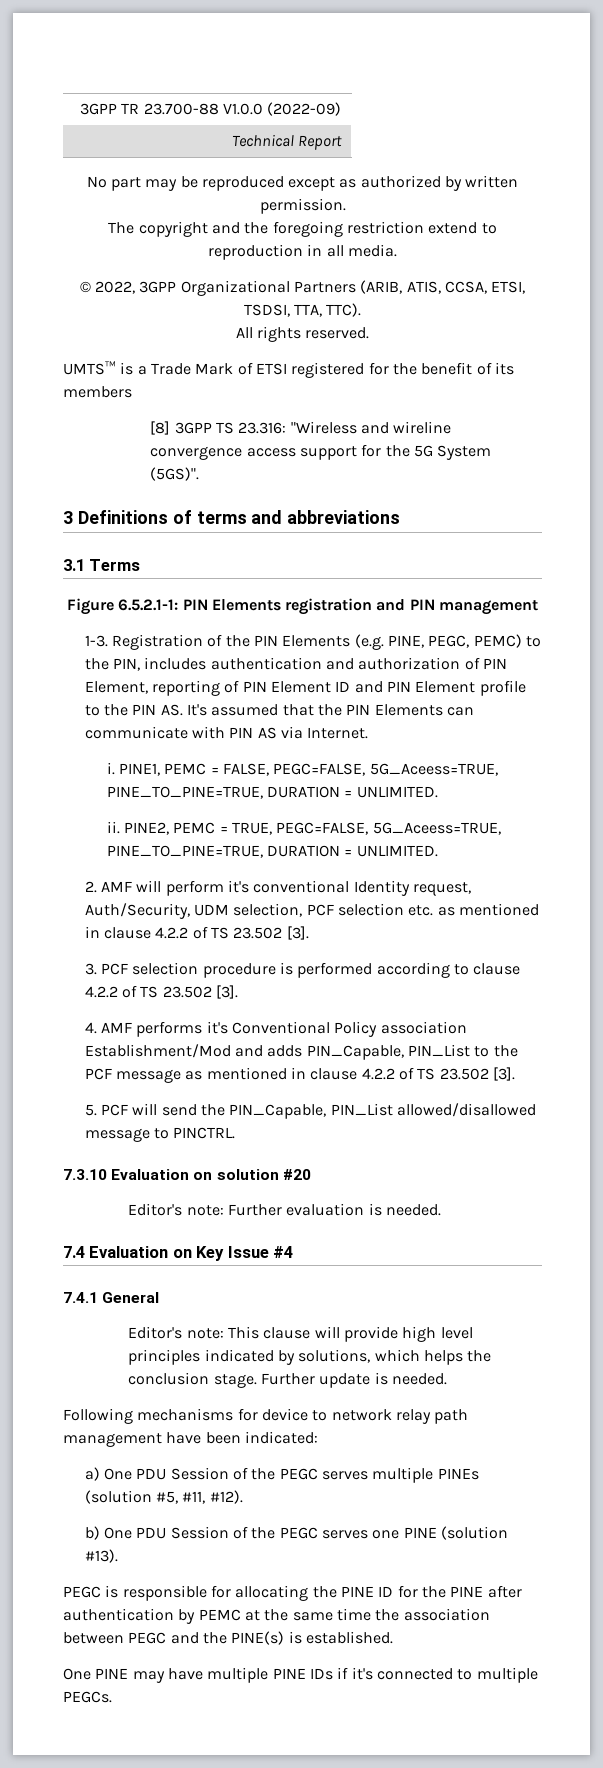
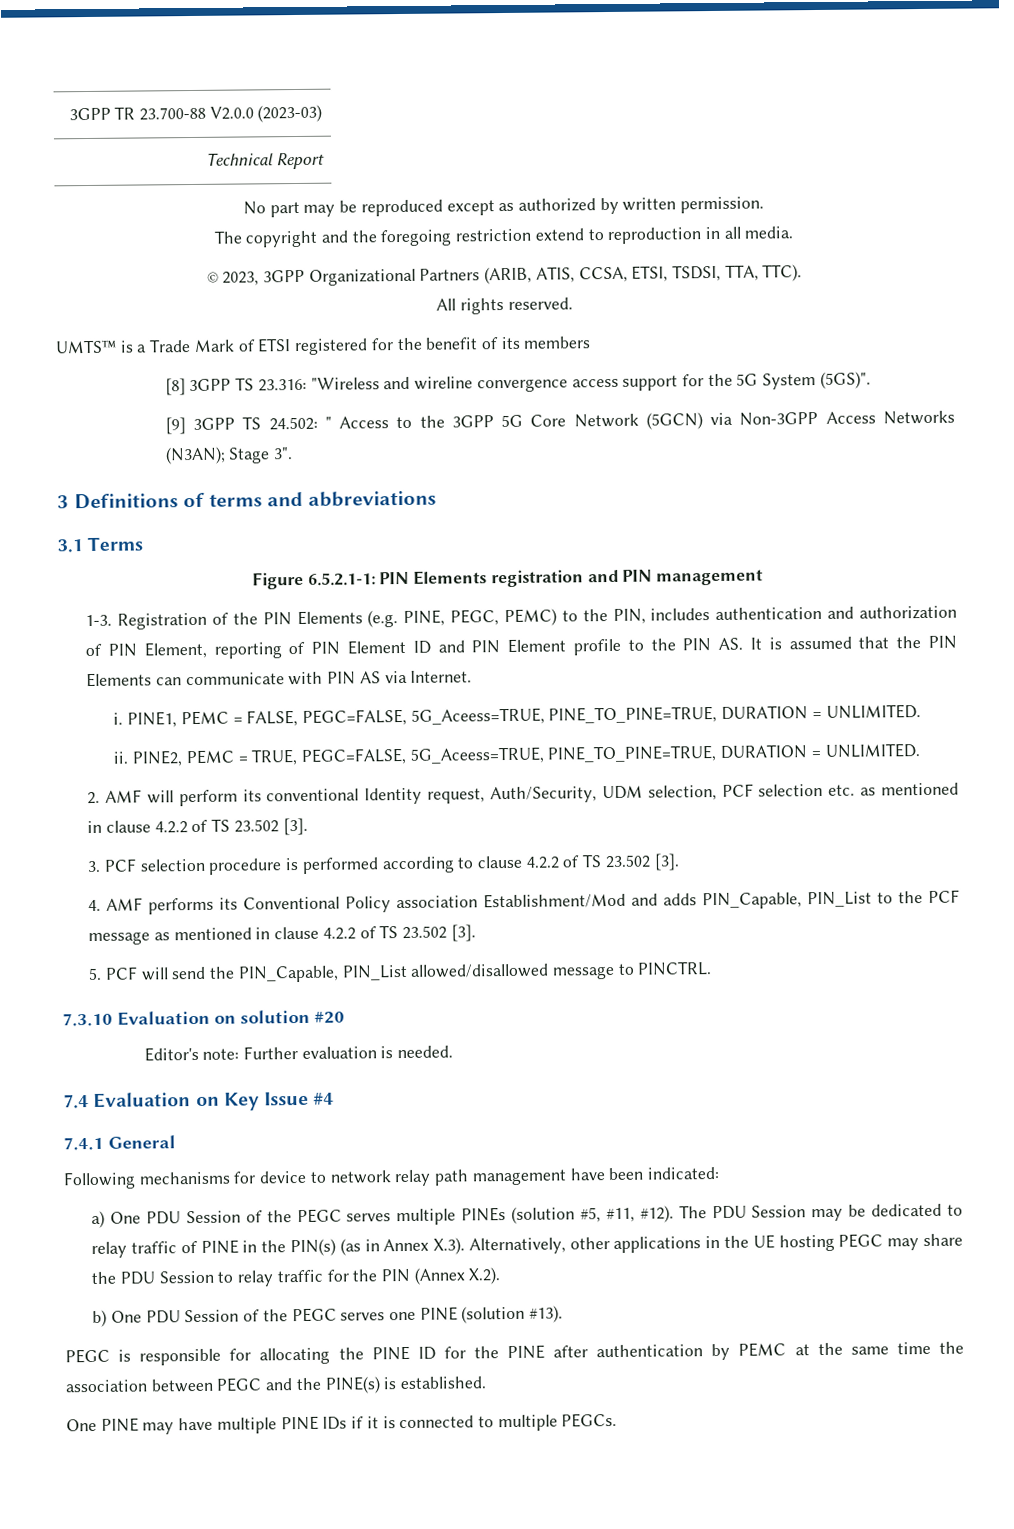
[222,102,342,116] V1.0.0 (2022-09) -> [209,104,323,123] V2.0.0 (2023-03)
[95,281,136,294] 2022, -> [222,271,260,286] 2023,
(200, 474) none -> [164,410,955,435] [164,446,294,465] // [9] 3GPP TS 24.502: " Access to the 3GPP 5G Core Network (5GCN) via Non-3GPP Access Networks (N3AN); Stage 3".
[187,704,208,716] It's -> [749,637,782,650] It is
[228,880,250,893] it's -> [242,789,262,802] its
[206,1021,228,1034] it's -> [219,897,239,910] its
[128,1326,473,1342] [128,1349,492,1365] [128,1372,448,1388] // Editor's note: This clause will provide high level principles indicated by solutions, which helps the conclusion stage. Further update is needed. -> (176, 1142) none
(243, 1497) none -> [678,1203,964,1222] [91,1233,963,1259] [91,1267,501,1287] The PDU Session may be dedicated to relay traffic of PINE in the PIN(s) (as in Annex X.3). Alternatively, other applications in the UE hosting PEGC may share the PDU Session to relay traffic for the PIN (Annex X.2).
[351,1667,373,1680] it's -> [366,1416,396,1429] it is

